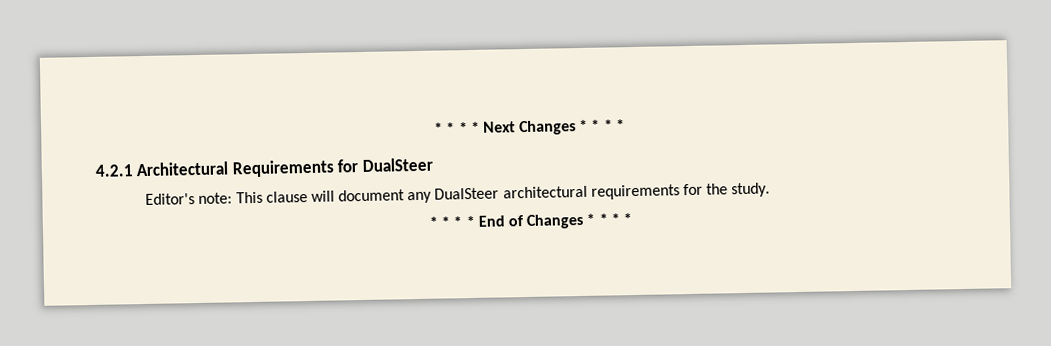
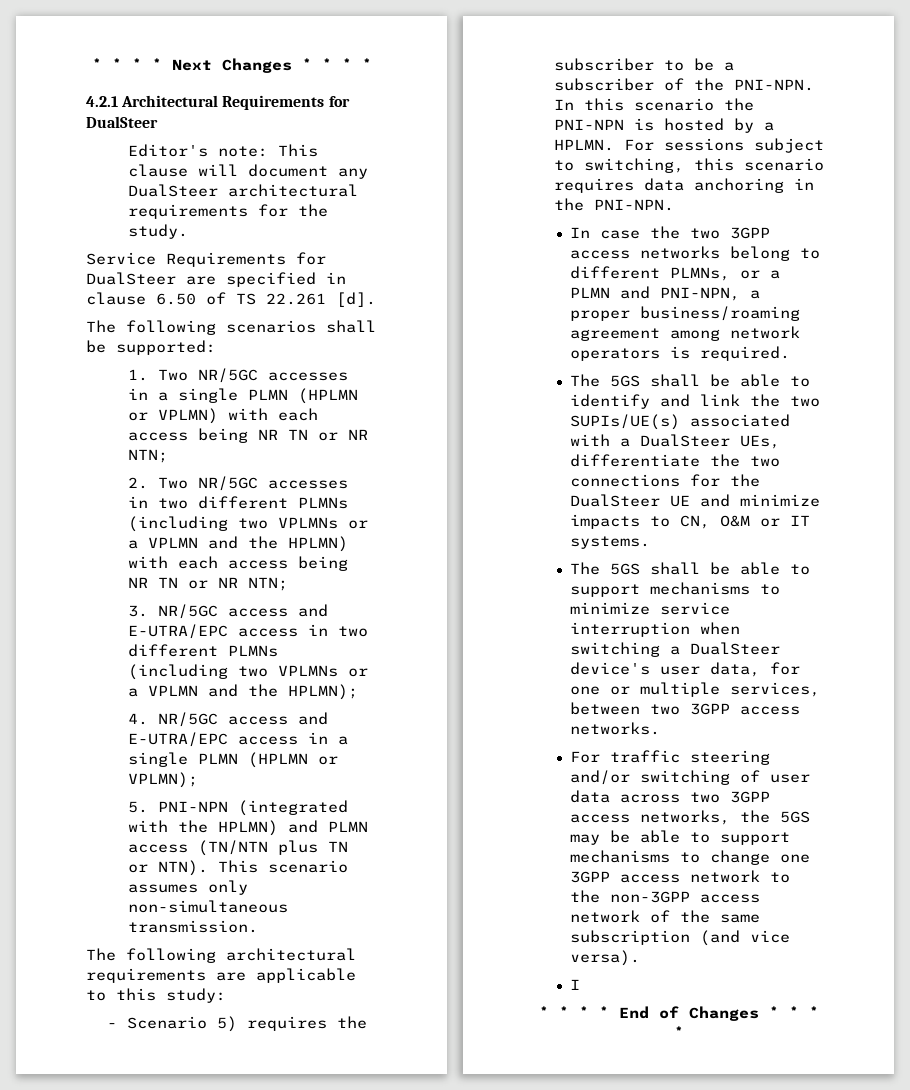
(771, 190) none -> [86,252,326,267] [86,272,346,287] [86,292,376,307] [86,320,376,335] [86,340,216,355] [127,368,348,383] [127,388,358,404] [127,408,318,424] [127,428,368,443] [127,449,168,463] [127,476,348,491] [127,496,348,509] [127,516,368,532] [127,536,348,552] [127,556,348,571] [127,577,288,591] [127,604,328,619] [127,624,368,639] [127,644,278,657] [127,664,368,680] [127,684,358,700] [127,712,328,727] [127,732,348,747] [127,752,338,768] [127,772,198,788] [127,800,348,816] [127,820,368,836] [127,840,348,856] [127,860,348,876] [127,880,248,895] [127,900,288,913] [127,920,258,933] [86,948,356,963] [86,968,356,983] [86,988,226,1003] [106,1016,367,1032] [553,58,734,71] [553,78,814,91] [553,98,754,111] [553,118,774,133] [553,138,824,153] [553,158,824,173] [553,178,814,193] [553,198,674,211] [569,226,770,239] [569,246,820,261] [569,266,780,281] [569,286,760,301] [569,306,800,321] [569,326,800,341] [569,346,790,361] [569,374,810,387] [569,394,820,409] [569,414,790,430] [569,434,780,449] [569,454,780,467] [569,474,760,487] [569,494,820,507] [569,514,810,529] [569,536,650,549] [569,562,810,575] [569,582,780,597] [569,602,730,615] [569,622,740,637] [569,642,780,657] [569,662,800,677] [569,682,820,697] [569,702,800,715] [569,722,660,735] [569,750,770,765] [569,770,810,785] [569,790,770,803] [569,810,810,825] [569,830,790,845] [569,850,810,865] [569,870,790,883] [569,890,760,903] [569,910,760,923] [569,930,790,946] [569,950,640,966] [569,979,580,990] // Service Requirements for DualSteer are specified in clause 6.50 of TS 22.261 [d]. // The following scenarios shall be supported: // 1. Two NR/5GC accesses in a single PLMN (HPLMN or VPLMN) with each access being NR TN or NR NTN; // 2. Two NR/5GC accesses in two different PLMNs (including two VPLMNs or a VPLMN and the HPLMN) with each access being NR TN or NR NTN; // 3. NR/5GC access and E-UTRA/EPC access in two different PLMNs (including two VPLMNs or a VPLMN and the HPLMN); // 4. NR/5GC access and E-UTRA/EPC access in a single PLMN (HPLMN or VPLMN); // 5. PNI-NPN (integrated with the HPLMN) and PLMN access (TN/NTN plus TN or NTN). This scenario assumes only non-simultaneous transmission. // The following architectural requirements are applicable to this study: // - Scenario 5) requires the subscriber to be a subscriber of the PNI-NPN. In this scenario the PNI-NPN is hosted by a HPLMN. For sessions subject to switching, this scenario requires data anchoring in the PNI-NPN. // In case the two 3GPP access networks belong to different PLMNs, or a PLMN and PNI-NPN, a proper business/roaming agreement among network operators is required. // The 5GS shall be able to identify and link the two SUPIs/UE(s) associated with a DualSteer UEs, differentiate the two connections for the DualSteer UE and minimize impacts to CN, O&M or IT systems. // The 5GS shall be able to support mechanisms to minimize service interruption when switching a DualSteer device's user data, for one or multiple services, between two 3GPP access networks. // For traffic steering and/or switching of user data across two 3GPP access networks, the 5GS may be able to support mechanisms to change one 3GPP access network to the non-3GPP access network of the same subscription (and vice versa). // I

